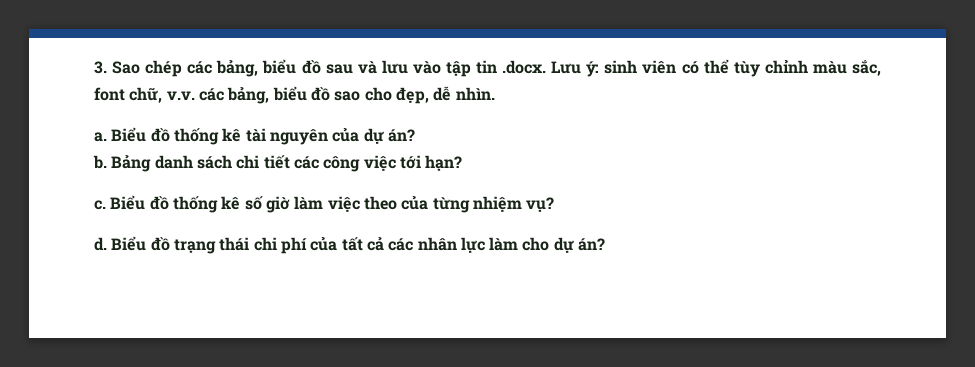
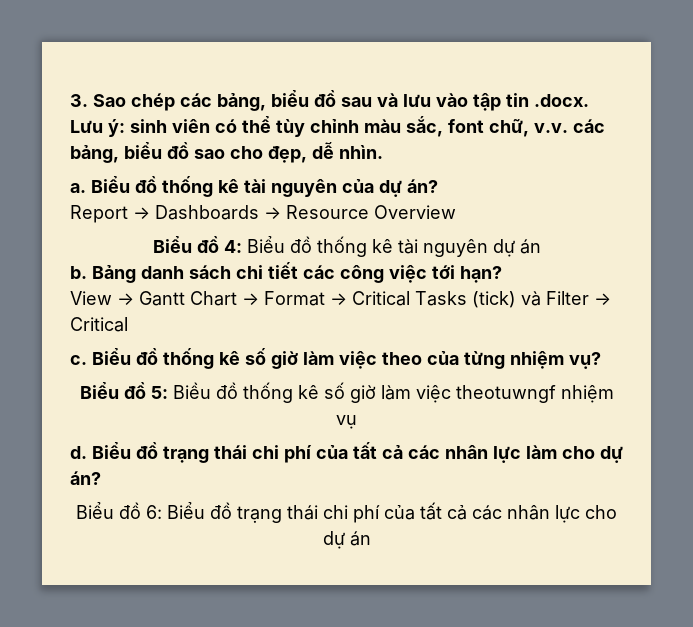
(415, 135) none -> [70,205,456,223] [152,236,541,257] // Report → Dashboards → Resource Overview // Biểu đồ 4: Biểu đồ thống kê tài nguyên dự án
(463, 163) none -> [70,291,611,308] [70,317,128,332] // View → Gantt Chart → Format → Critical Tasks (tick) và Filter → Critical
(555, 204) none -> [79,382,614,403] [336,415,357,429] // Biểu đồ 5: Biều đồ thống kê số giờ làm việc theotuwngf nhiệm vụ
(606, 244) none -> [76,502,617,523] [322,531,371,549] // Biểu đồ 6: Biểu đồ trạng thái chi phí của tất cả các nhân lực cho dự án

